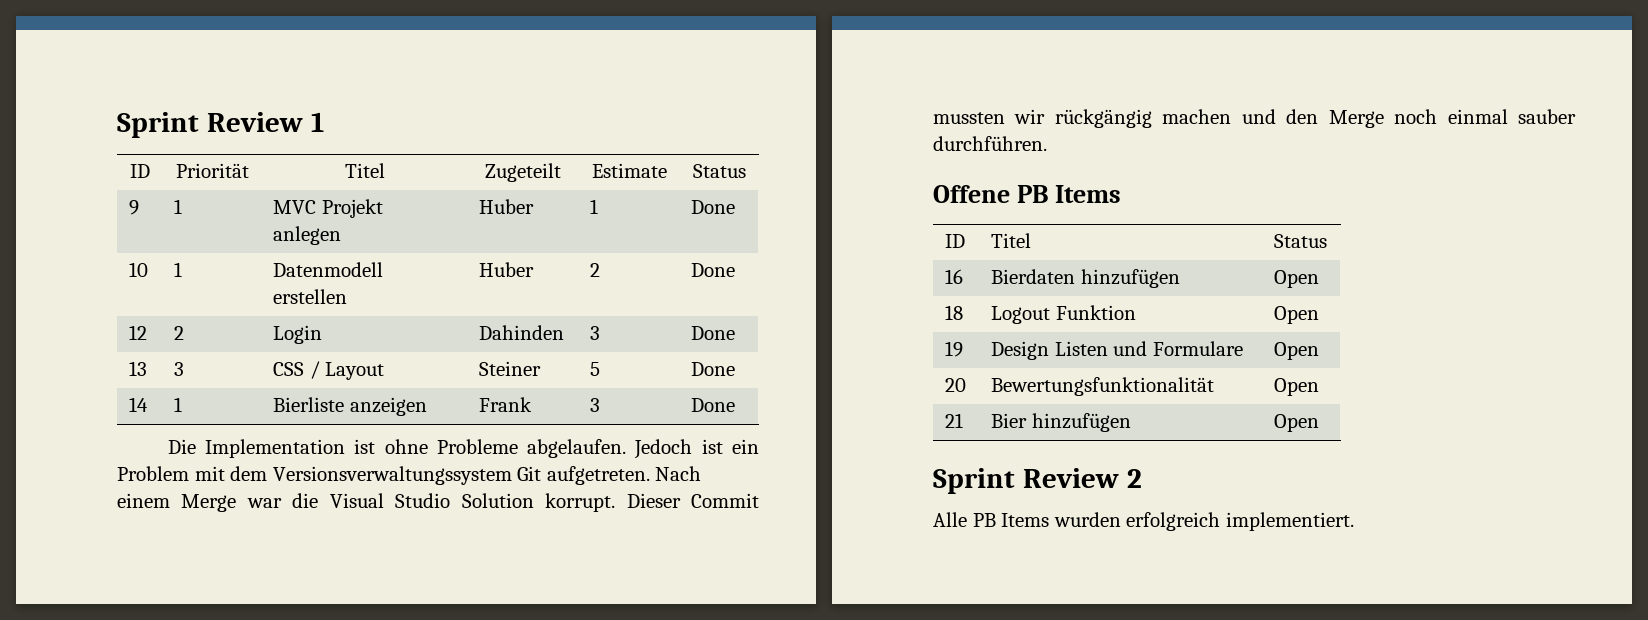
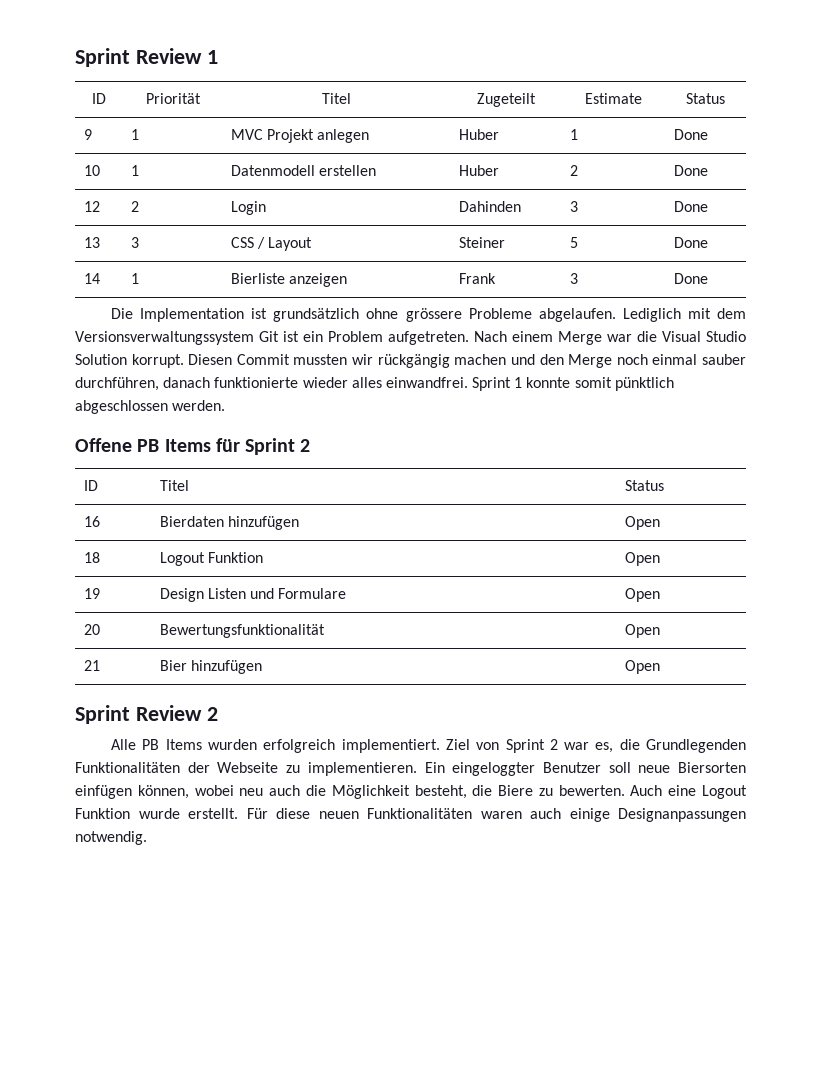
[384,439,759,459] [117,466,189,481] ohne Probleme abgelaufen. Jedoch ist ein Problem -> [273,308,681,322] grundsätzlich ohne grössere Probleme abgelaufen. Lediglich
(542, 473) none -> [283,331,383,342] ist ein Problem
[626,493,681,508] Dieser -> [188,354,233,365] Diesen
[933,136,1047,151] durchführen. -> [75,377,674,391] [75,400,226,414] durchführen, danach funktionierte wieder alles einwandfrei. Sprint 1 konnte somit pünktlich abgeschlossen werden.
(1121, 194) none -> [215,438,311,455] für Sprint 2
(1354, 521) none -> [445,739,746,753] [75,762,746,776] [75,785,748,799] [75,808,746,822] [75,831,147,845] Ziel von Sprint 2 war es, die Grundlegenden Funktionalitäten der Webseite zu implementieren. Ein eingeloggter Benutzer soll neue Biersorten einfügen können, wobei neu auch die Möglichkeit besteht, die Biere zu bewerten. Auch eine Logout Funktion wurde erstellt. Für diese neuen Funktionalitäten waren auch einige Designanpassungen notwendig.

